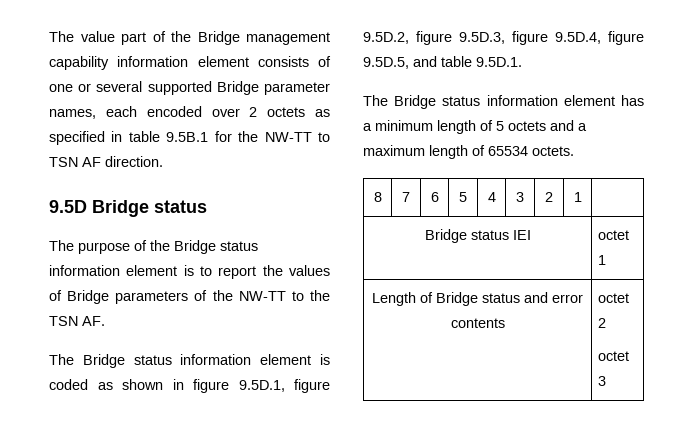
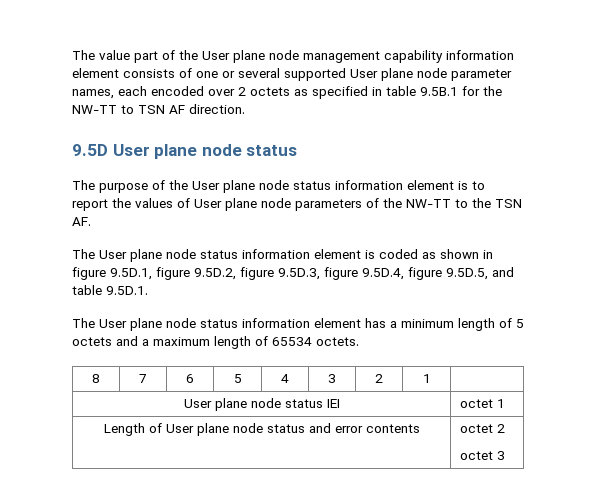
[197,31,240,45] Bridge -> [202,50,299,63] User plane node
[216,81,259,95] Bridge -> [350,68,447,81] User plane node
[92,200,149,217] Bridge -> [112,144,242,159] User plane node
[174,240,216,254] Bridge -> [192,180,289,193] User plane node
[67,290,110,304] Bridge -> [194,198,291,211] User plane node
[82,354,125,368] Bridge -> [99,249,196,262] User plane node
[394,95,437,109] Bridge -> [99,318,196,331] User plane node
[424,229,467,243] Bridge -> [183,398,281,411] User plane node
[436,292,478,306] Bridge -> [165,423,263,436] User plane node

